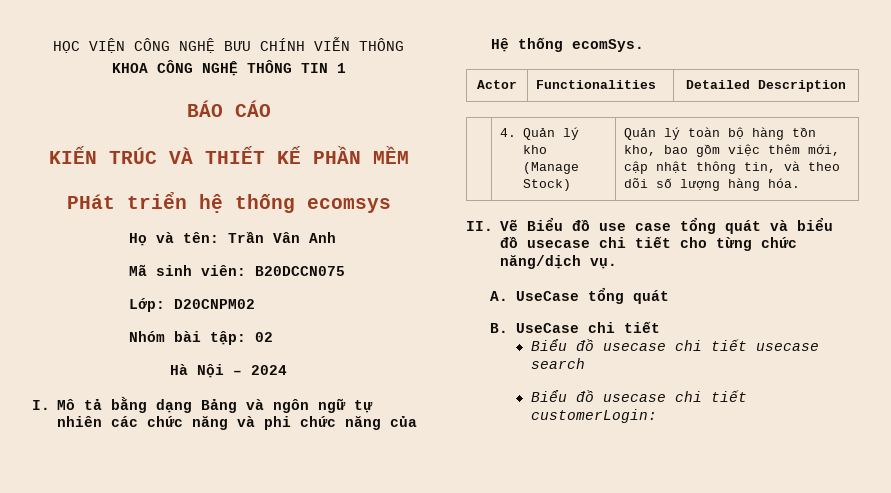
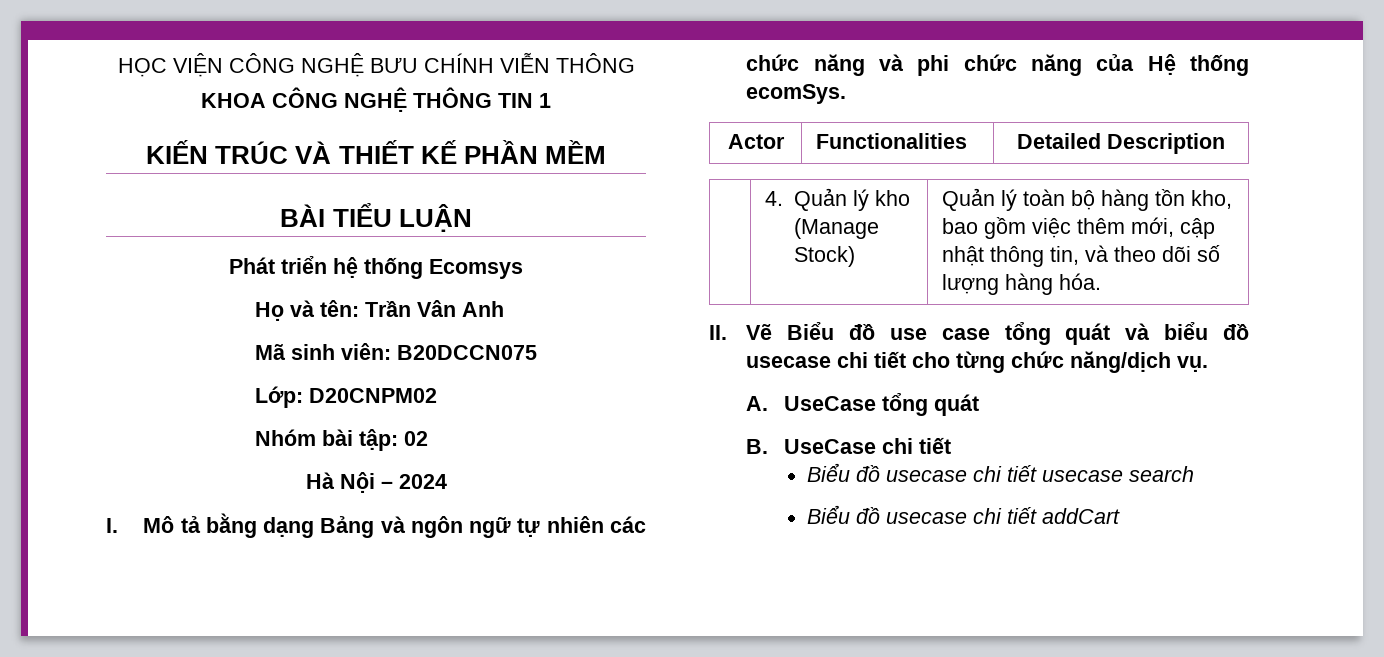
[186,100,271,117] // BÁO CÁO -> (551, 100) none
[66,194,115,209] PHát -> [280,203,472,232] [229,257,275,274] BÀI TIỂU LUẬN // Phát
[306,198,391,213] ecomsys -> [429,259,523,279] Ecomsys
[530,409,657,423] customerLogin: -> [1042,508,1121,524] addCart

